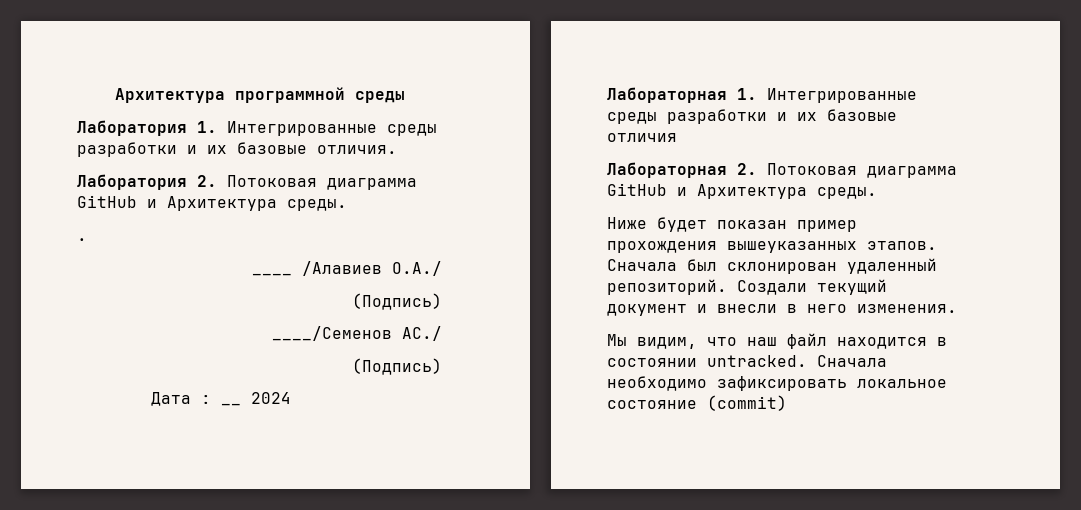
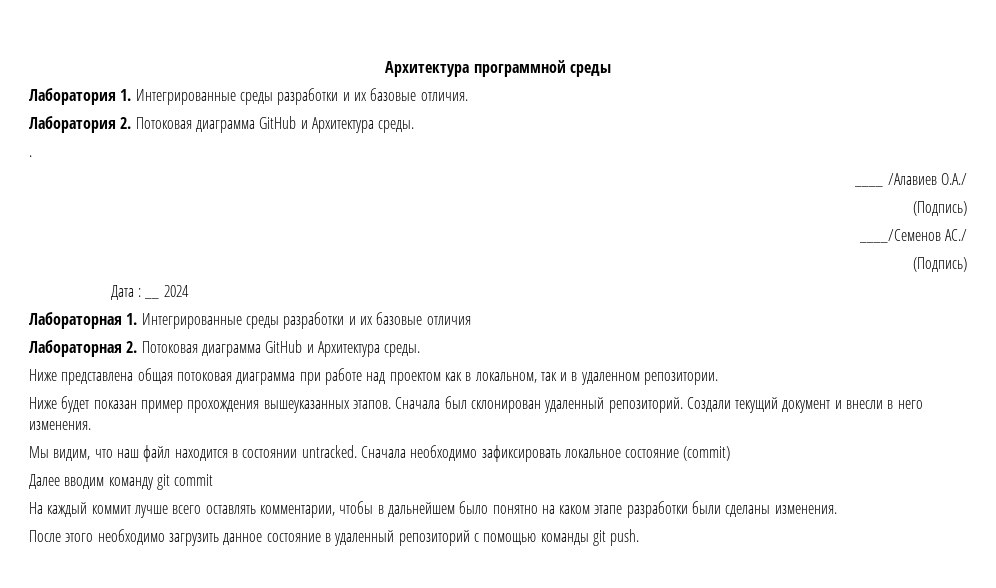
(877, 193) none -> [29,368,719,385] // Ниже представлена общая потоковая диаграмма при работе над проектом как в локальном, так и в удаленном репозитории.
(787, 403) none -> [29,474,214,490] [29,501,837,518] [29,529,640,546] // Далее вводим команду git commit // На каждый коммит лучше всего оставлять комментарии, чтобы в дальнейшем было понятно на каком этапе разработки были сделаны изменения. // После этого необходимо загрузить данное состояние в удаленный репозиторий с помощью команды git push.

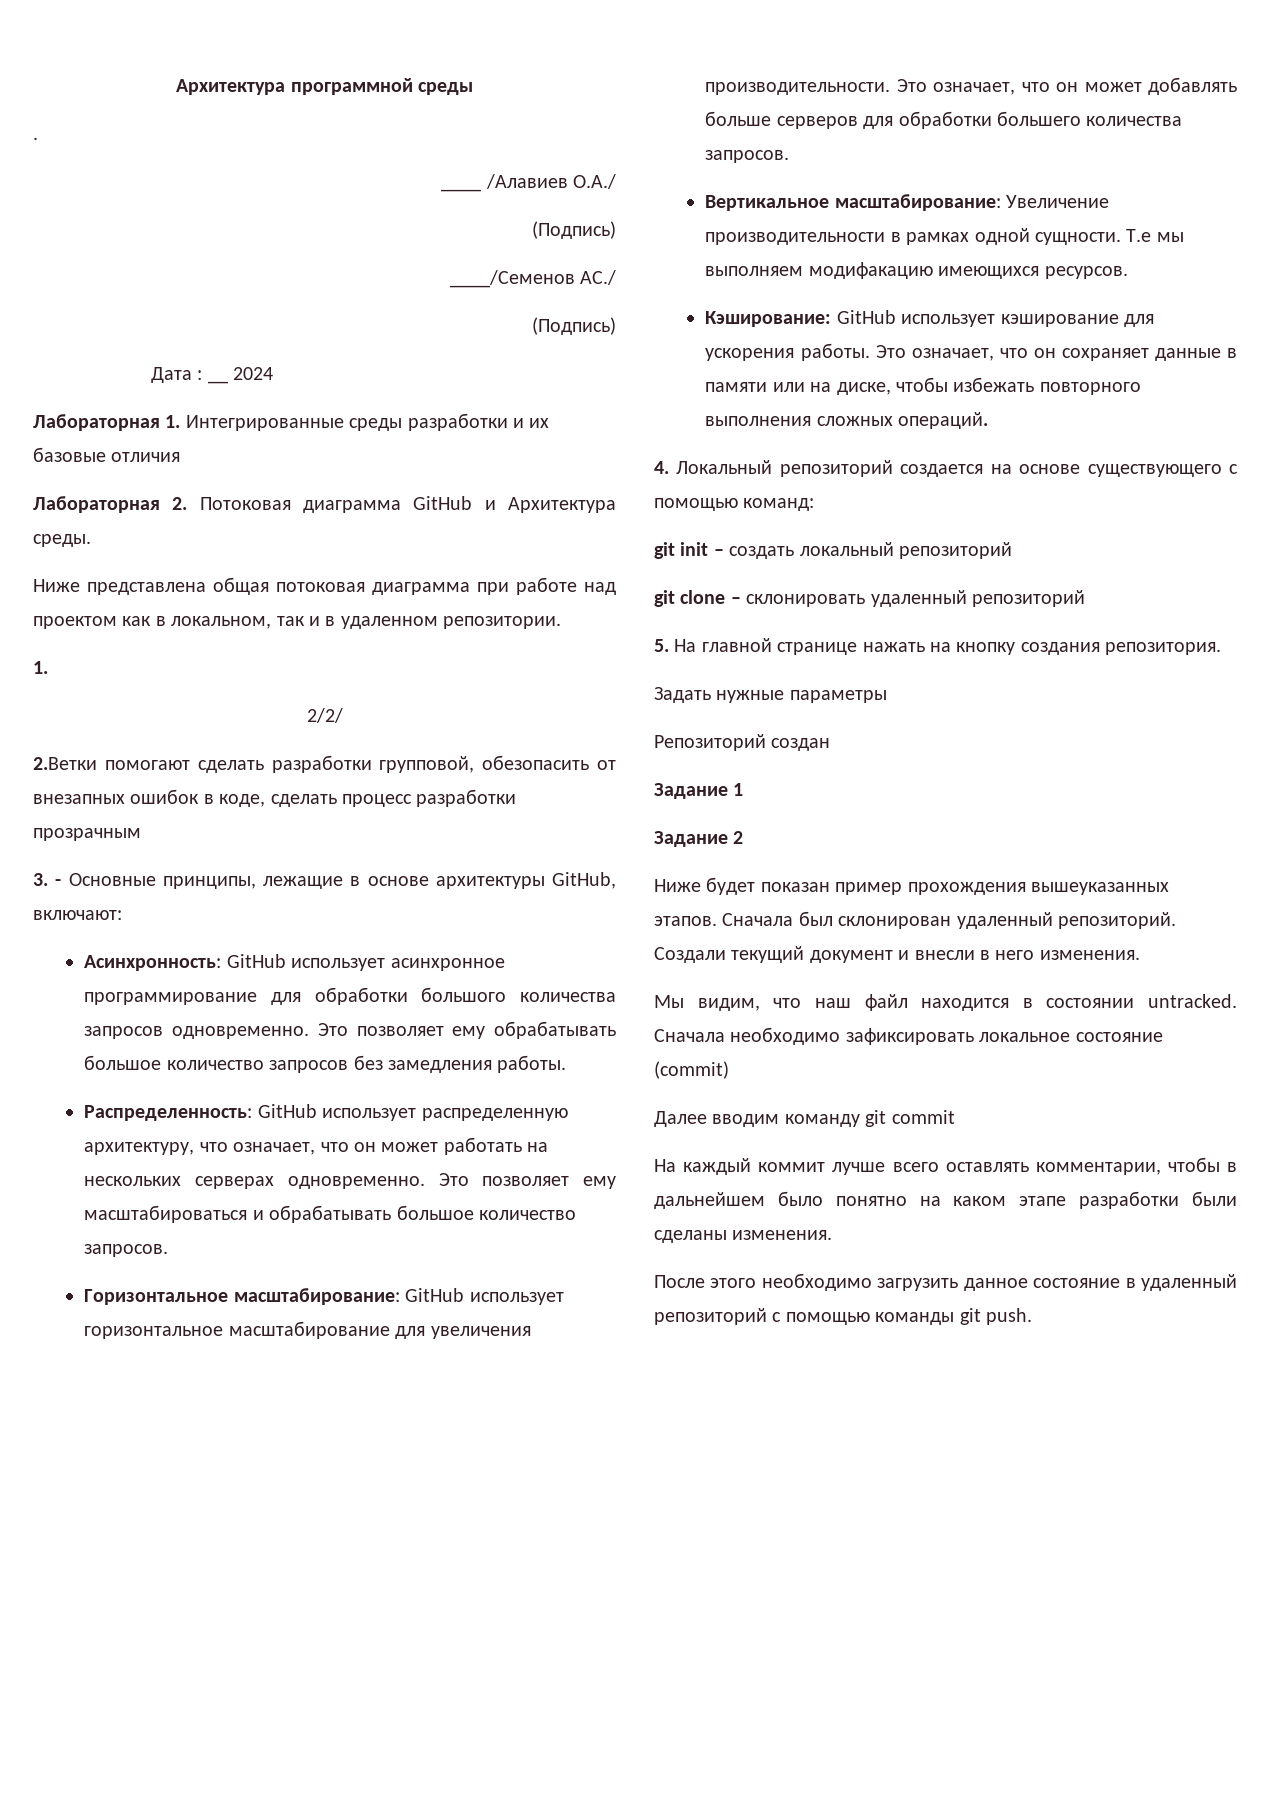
[29,88,468,105] [29,116,415,133] // Лаборатория 1. Интегрированные среды разработки и их базовые отличия. // Лаборатория 2. Потоковая диаграмма GitHub и Архитектура среды. -> (473, 88) none
(719, 378) none -> [33,661,48,674] [306,708,343,723] [33,755,616,773] [33,789,517,807] [33,828,141,841] [33,872,616,889] [33,910,122,920] [84,954,505,971] [84,987,616,1005] [84,1021,616,1039] [84,1055,567,1073] [84,1104,568,1121] [84,1137,549,1155] [84,1173,616,1189] [84,1205,577,1223] [84,1244,169,1257] [84,1288,564,1305] [84,1321,531,1339] [705,77,1237,95] [705,111,1183,129] [705,150,790,163] [705,194,1110,211] [705,228,1184,245] [705,262,1128,279] [705,310,1155,327] [705,343,1237,361] [705,377,1141,395] [705,412,989,429] [654,460,1238,477] [654,498,815,511] [654,542,1012,559] [654,590,1085,607] [654,638,1222,655] [654,687,887,703] [654,734,831,751] [654,783,744,799] [654,831,744,847] // 1. // 2/2/ // 2.Ветки помогают сделать разработки групповой, обезопасить от внезапных ошибок в коде, сделать процесс разработки прозрачным // 3. - Основные принципы, лежащие в основе архитектуры GitHub, включают: // Асинхронность: GitHub использует асинхронное программирование для обработки большого количества запросов одновременно. Это позволяет ему обрабатывать большое количество запросов без замедления работы. // Распределенность: GitHub использует распределенную архитектуру, что означает, что он может работать на нескольких серверах одновременно. Это позволяет ему масштабироваться и обрабатывать большое количество запросов. // Горизонтальное масштабирование: GitHub использует горизонтальное масштабирование для увеличения производительности. Это означает, что он может добавлять больше серверов для обработки большего количества запросов. // Вертикальное масштабирование: Увеличение производительности в рамках одной сущности. Т.е мы выполняем модифакацию имеющихся ресурсов. // Кэширование: GitHub использует кэширование для ускорения работы. Это означает, что он сохраняет данные в памяти или на диске, чтобы избежать повторного выполнения сложных операций. // 4. Локальный репозиторий создается на основе существующего с помощью команд: // git init – создать локальный репозиторий // git clone – склонировать удаленный репозиторий // 5. На главной странице нажать на кнопку создания репозитория. // Задать нужные параметры // Репозиторий создан // Задание 1 // Задание 2

